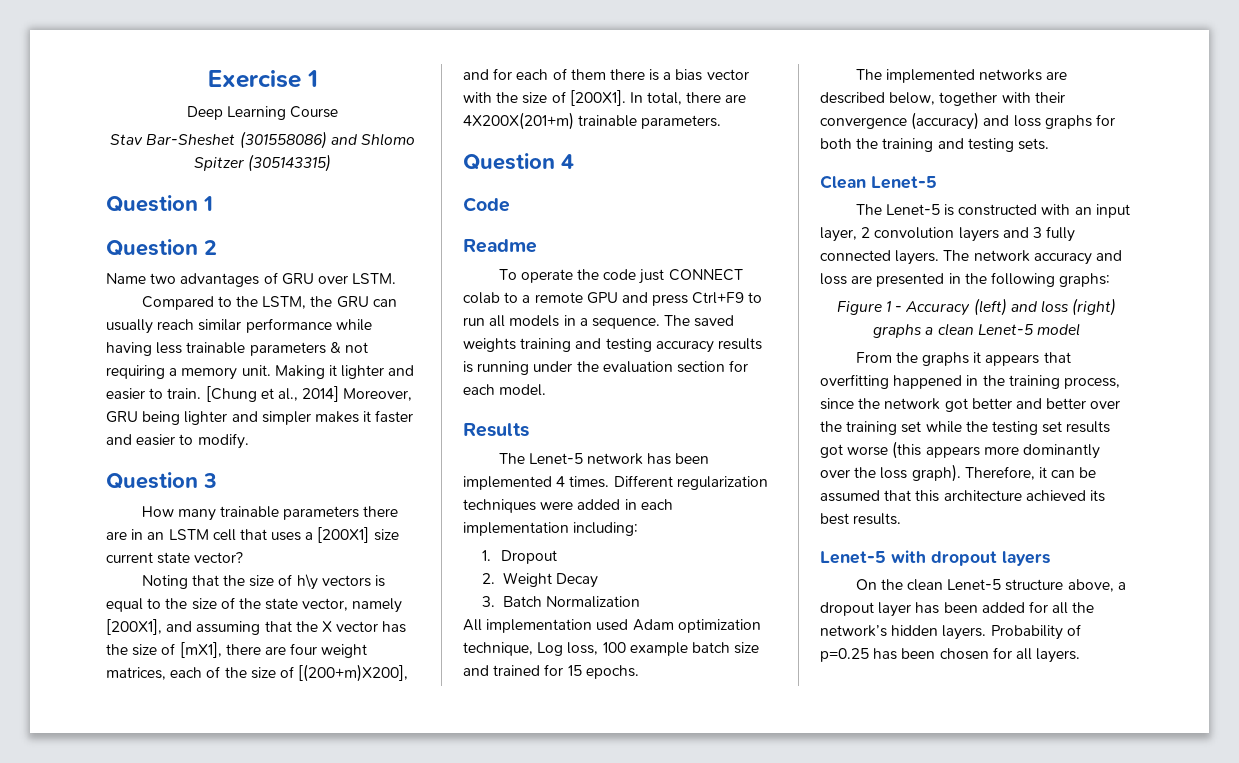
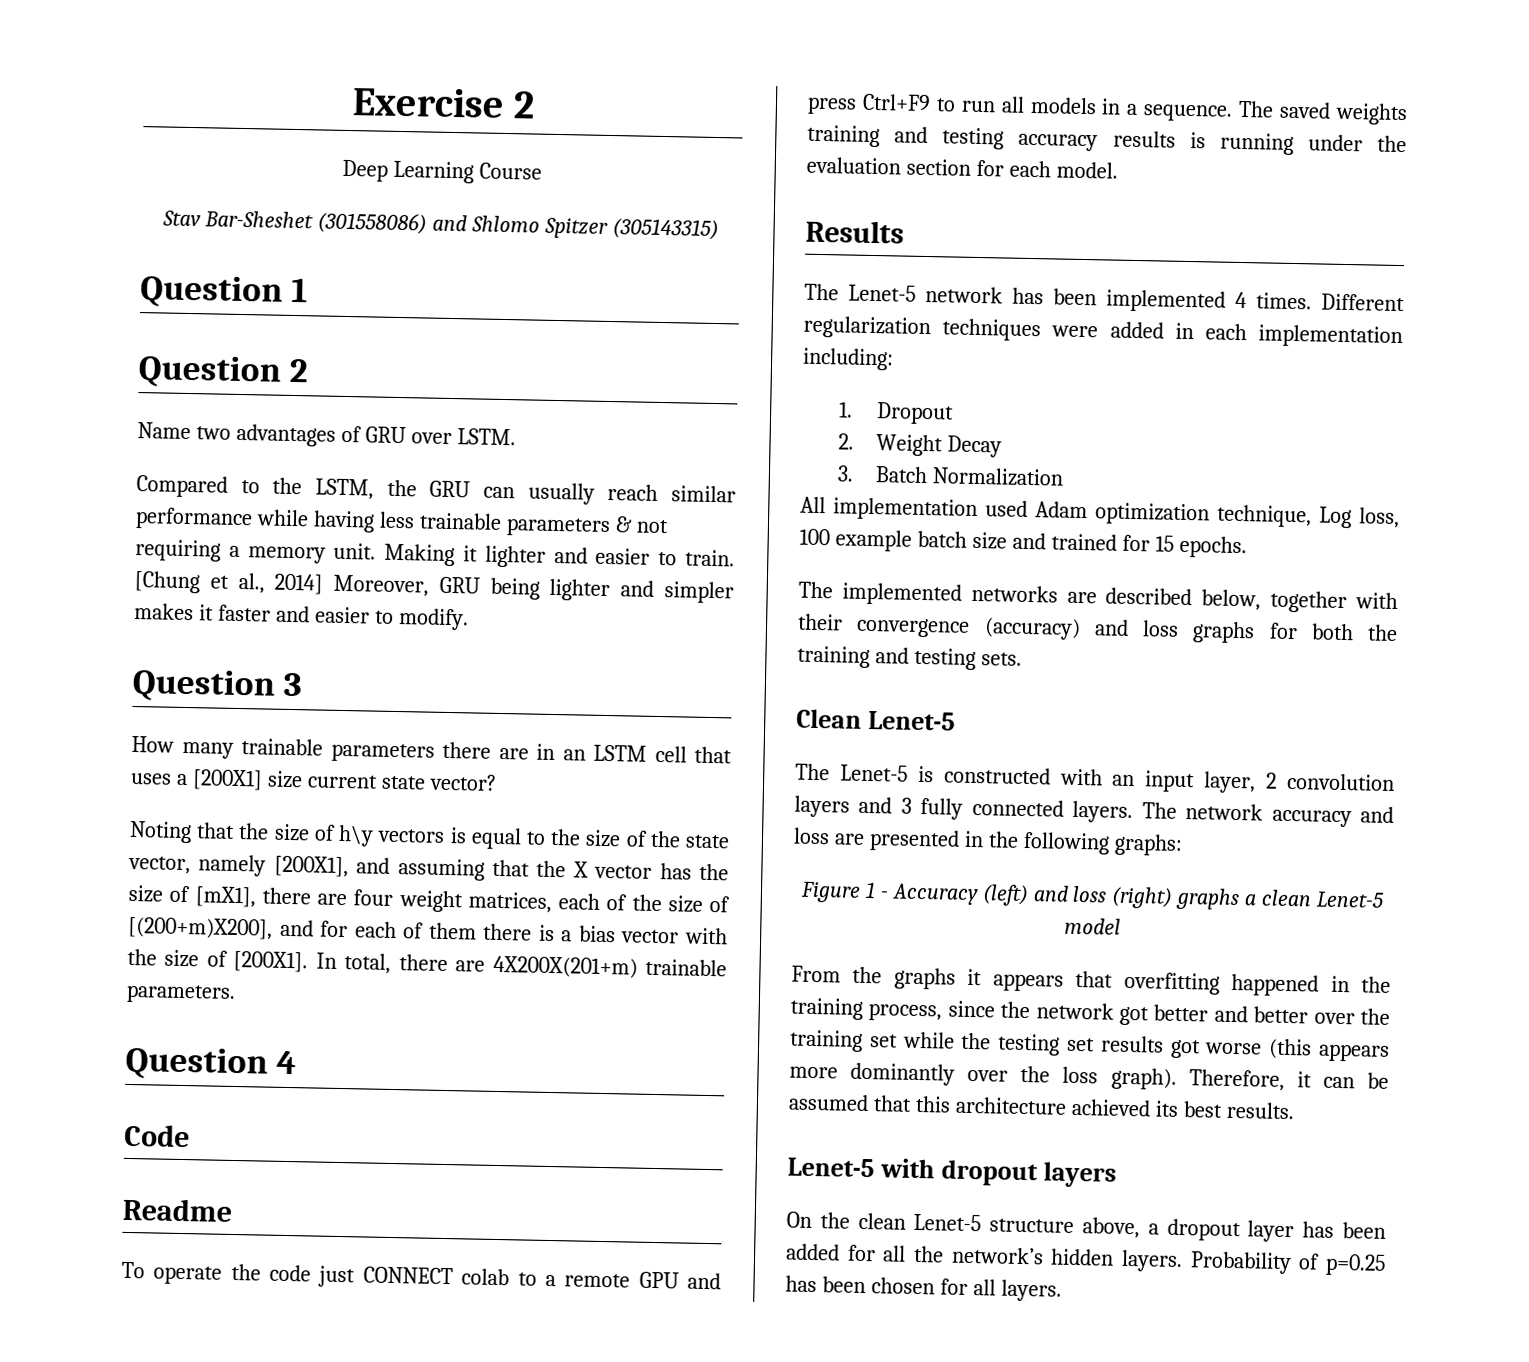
[306,70,318,87] 1 -> [513,91,536,119] 2

